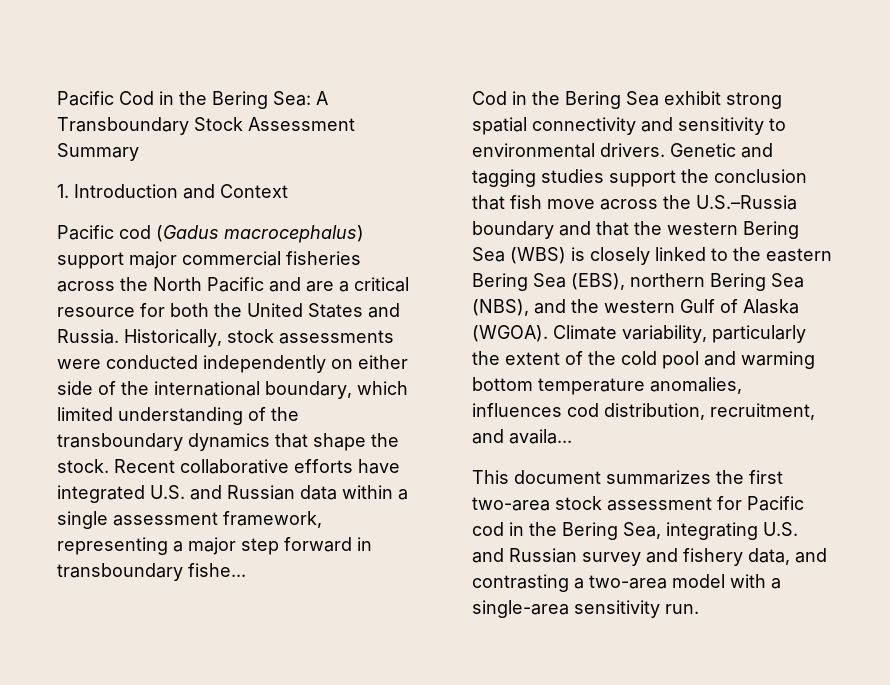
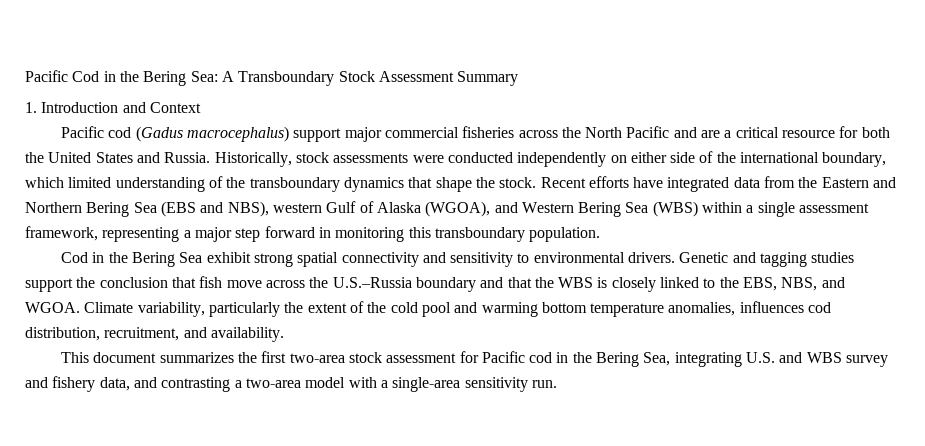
[180,459,289,474] collaborative -> (586, 182) none
[150,485,337,500] U.S. and Russian data -> [733,176,897,188] [25,201,698,217] data from the Eastern and Northern Bering Sea (EBS and NBS), western Gulf of Alaska (WGOA), and Western Bering Sea (WBS)
[57,563,246,581] transboundary fishe... -> [335,227,601,242] monitoring this transboundary population.
[667,221,799,239] [472,247,566,264] western Bering Sea (WBS) -> [558,277,594,288] WBS
[766,248,832,262] [472,273,804,291] [472,299,799,316] [472,325,548,342] eastern Bering Sea (EBS), northern Bering Sea (NBS), and the western Gulf of Alaska (WGOA). -> [743,277,845,291] [25,302,80,313] EBS, NBS, and WGOA.
[509,429,572,444] availa... -> [210,327,284,342] availability.
[509,548,577,563] Russian -> [806,352,842,363] WBS

